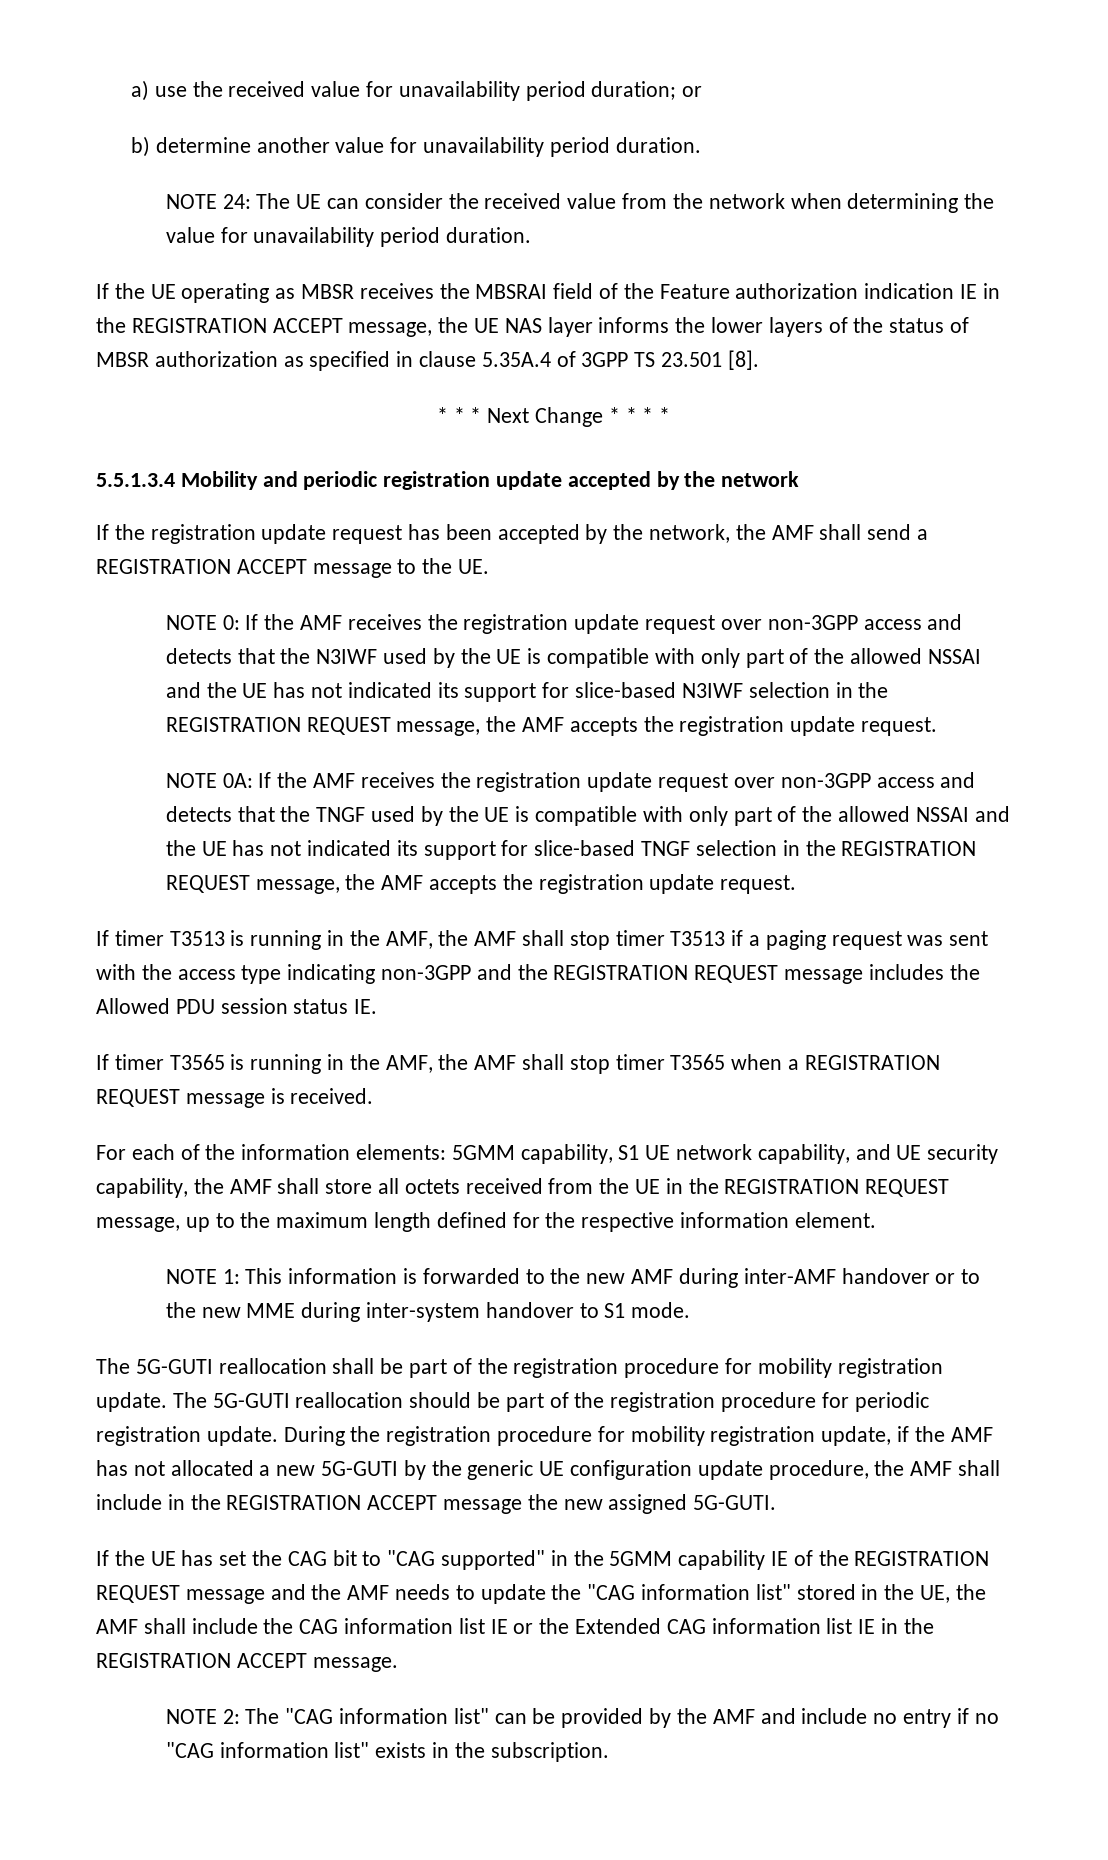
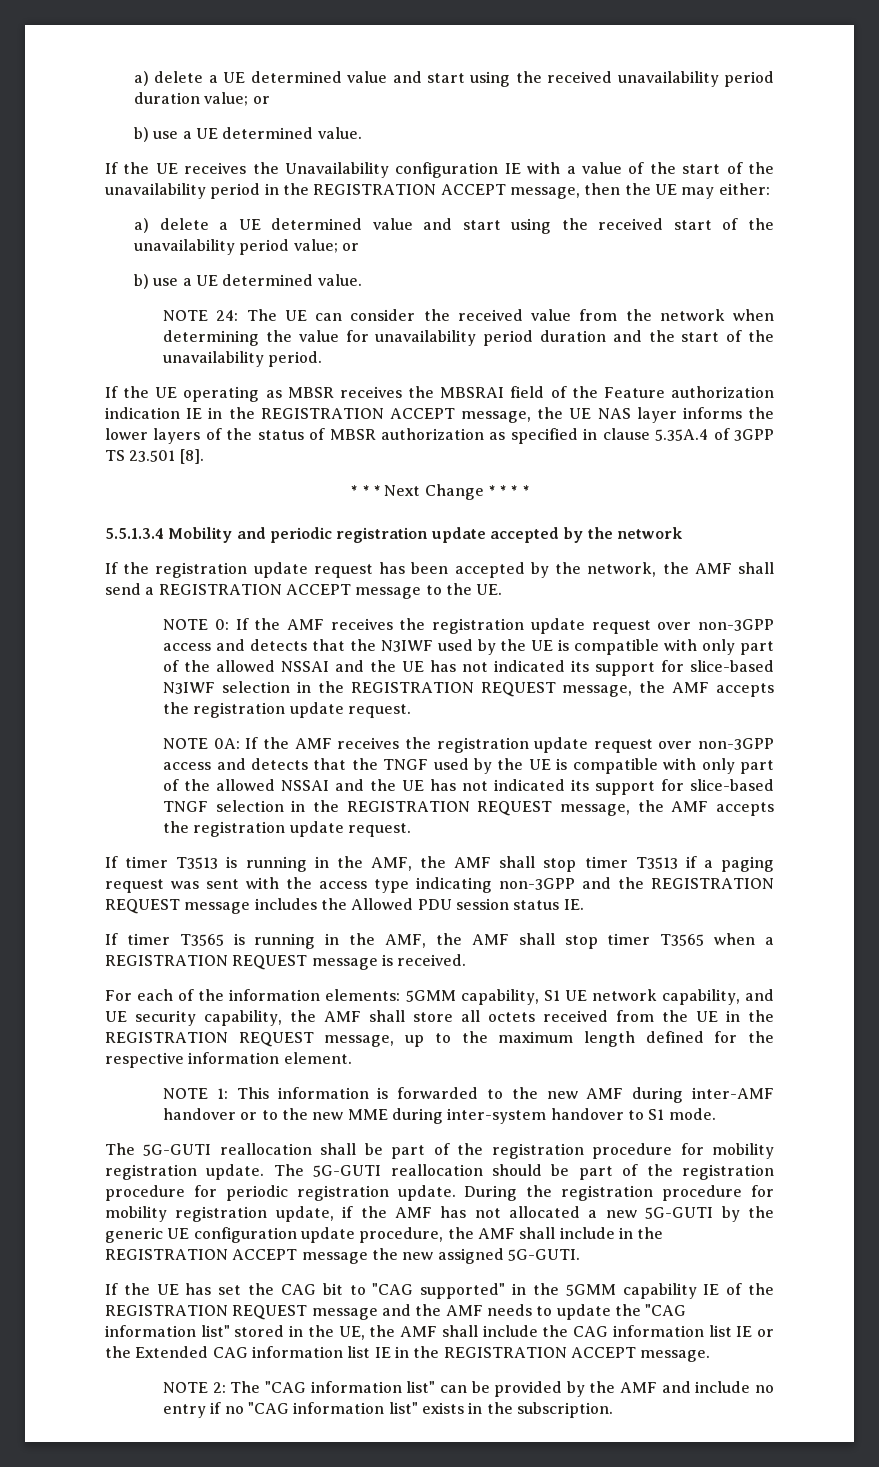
[130,80,703,101] [130,136,701,157] a) use the received value for unavailability period duration; or // b) determine another value for unavailability period duration. -> [134,71,774,87] [134,92,270,106] [134,127,362,142] [105,162,774,178] [105,183,770,199] [134,218,775,234] [134,239,360,255] [134,274,362,289] a) delete a UE determined value and start using the received unavailability period duration value; or // b) use a UE determined value. // If the UE receives the Unavailability configuration IE with a value of the start of the unavailability period in the REGISTRATION ACCEPT message, then the UE may either: // a) delete a UE determined value and start using the received start of the unavailability period value; or // b) use a UE determined value.
[446,227,532,243] duration. -> [539,330,775,342] [163,351,323,367] duration and the start of the unavailability period.

